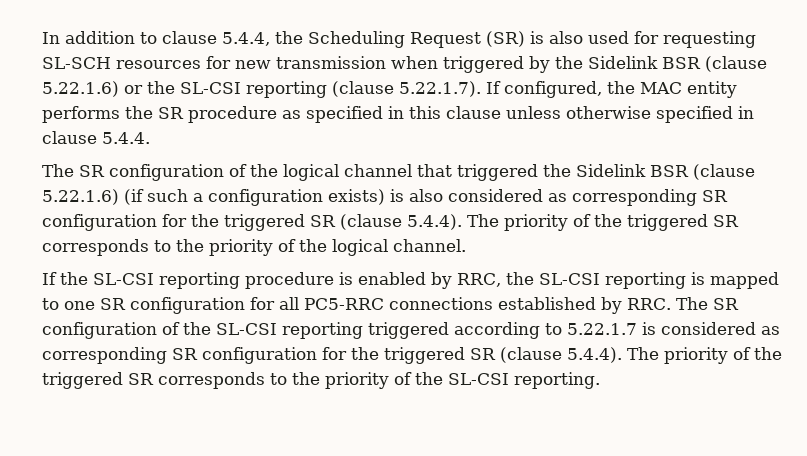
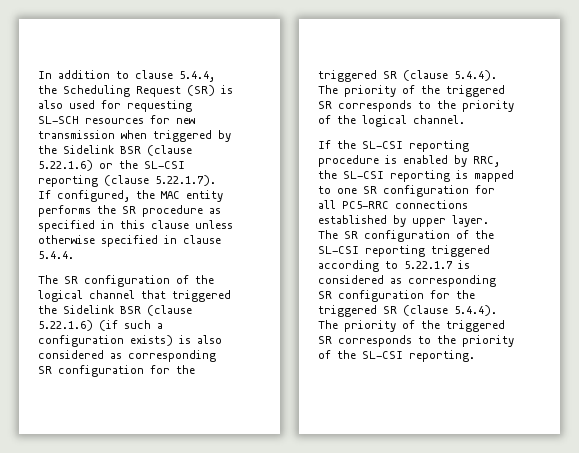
[627,298,671,310] RRC. -> [412,215,489,227] upper layer.

